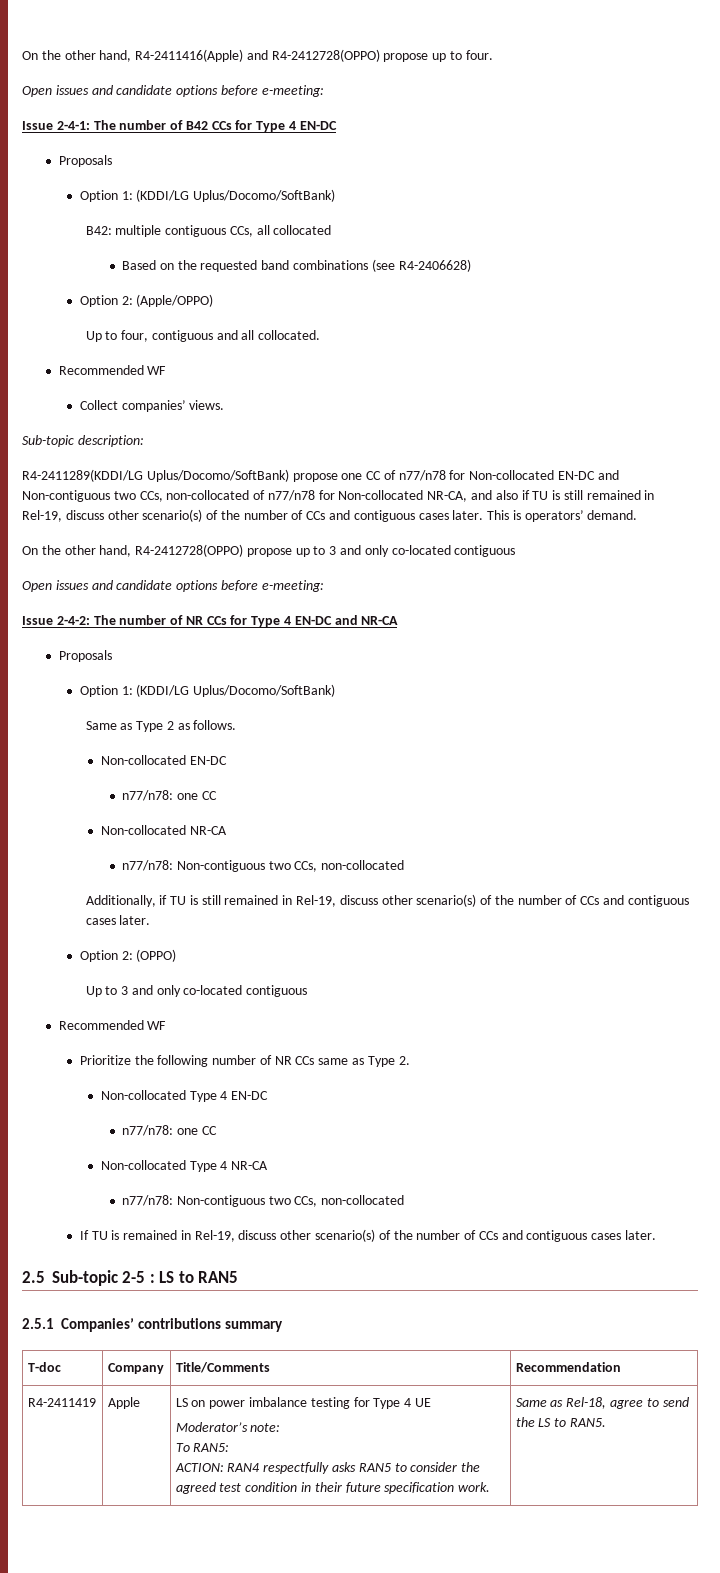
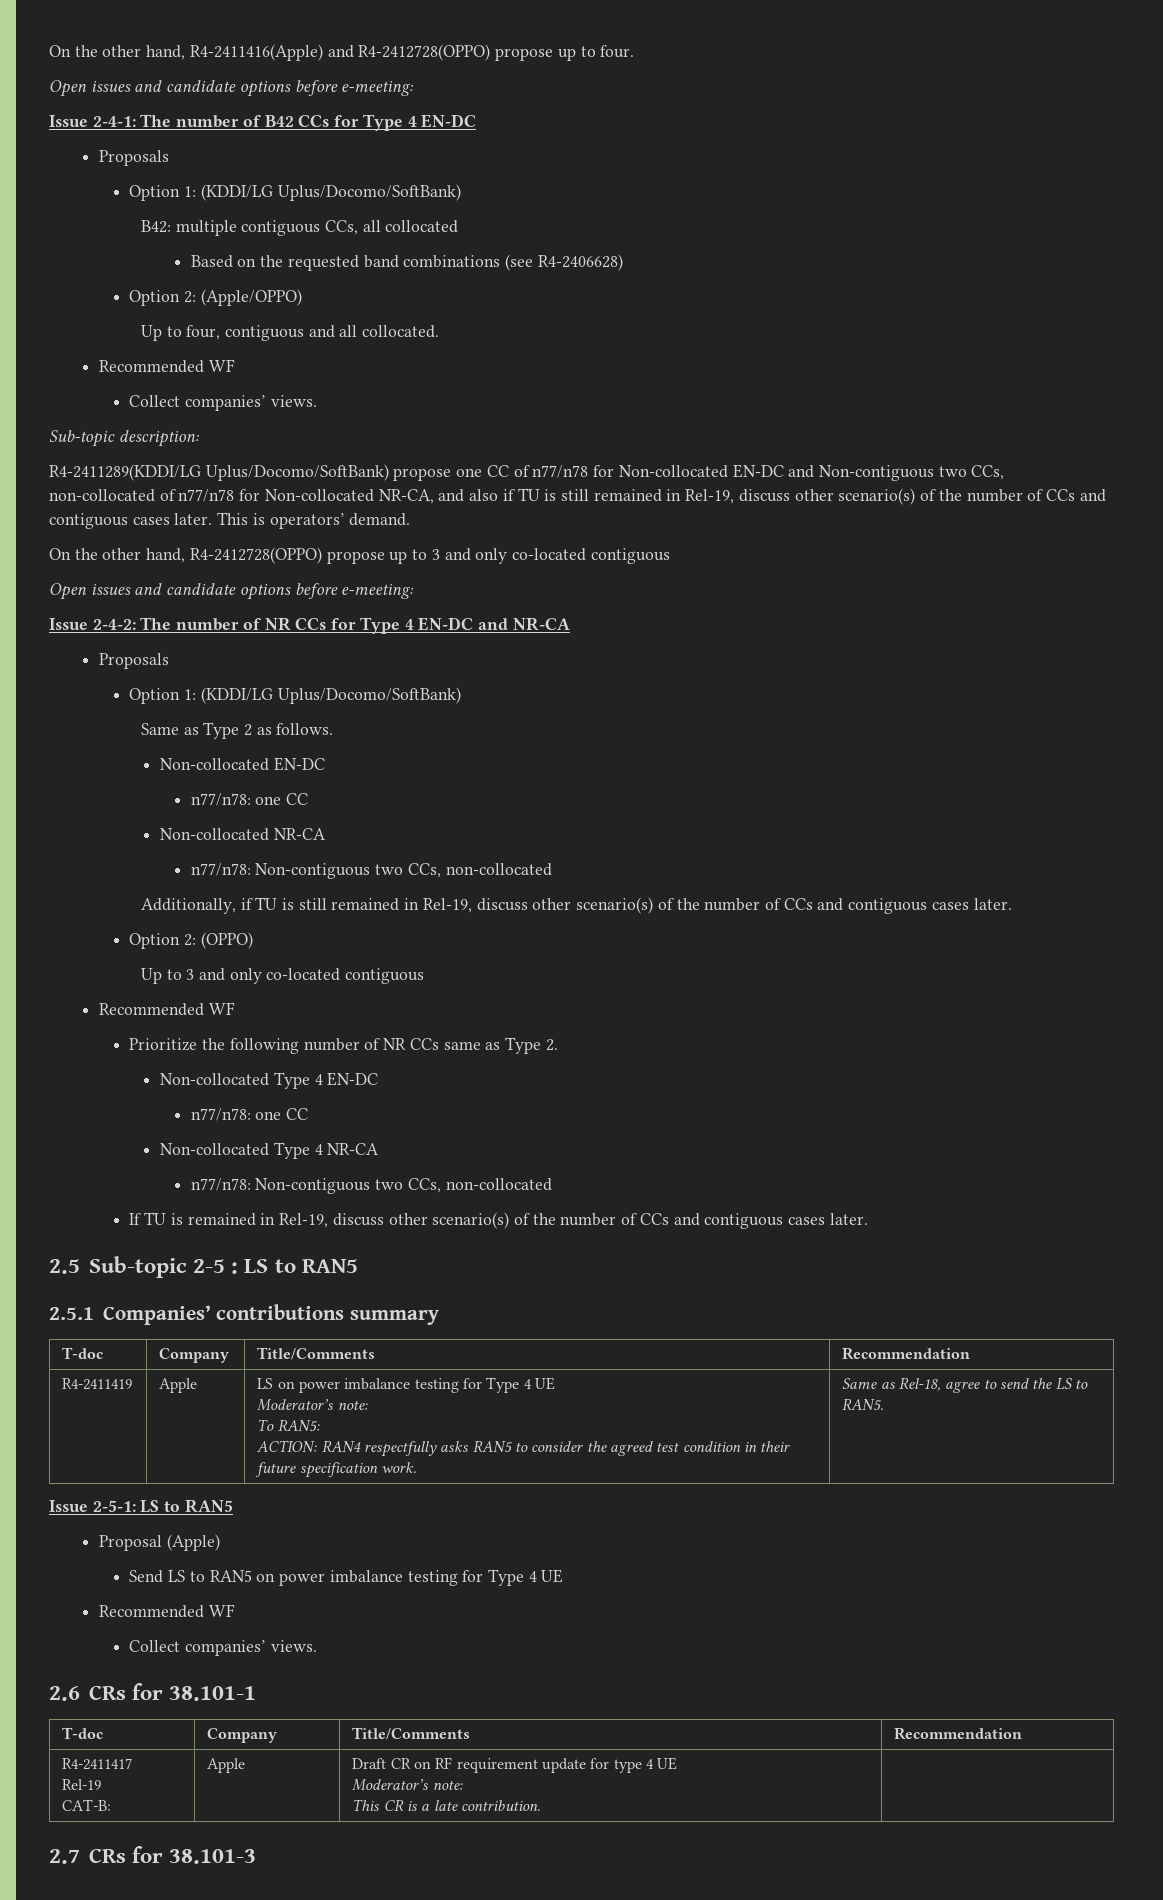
(606, 1422) none -> [49,1499,233,1513] [98,1534,220,1551] [129,1569,564,1586] [98,1604,235,1618] [129,1640,317,1656] [49,1683,257,1701] [62,1727,104,1739] [207,1728,278,1743] [352,1727,471,1740] [894,1727,1023,1740] [62,1758,133,1770] [62,1779,102,1790] [62,1799,112,1811] [207,1758,246,1773] [352,1757,678,1773] [352,1779,463,1791] [352,1799,542,1811] [49,1846,257,1864] // Issue 2-5-1: LS to RAN5 // Proposal (Apple) // Send LS to RAN5 on power imbalance testing for Type 4 UE // Recommended WF // Collect companies’ views. // 2.6 CRs for 38.101-1 // T-doc | Company | Title/Comments | Recommendation // R4-2411417 // Rel-19 // CAT-B: | Apple | Draft CR on RF requirement update for type 4 UE // Moderator’s note: // This CR is a late contribution. | // 2.7 CRs for 38.101-3

